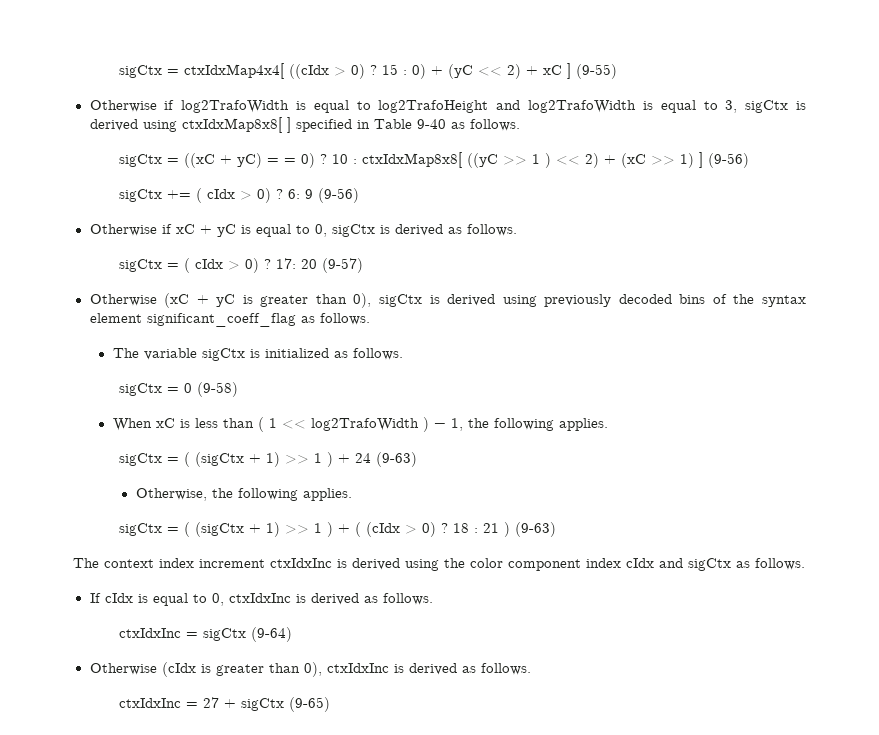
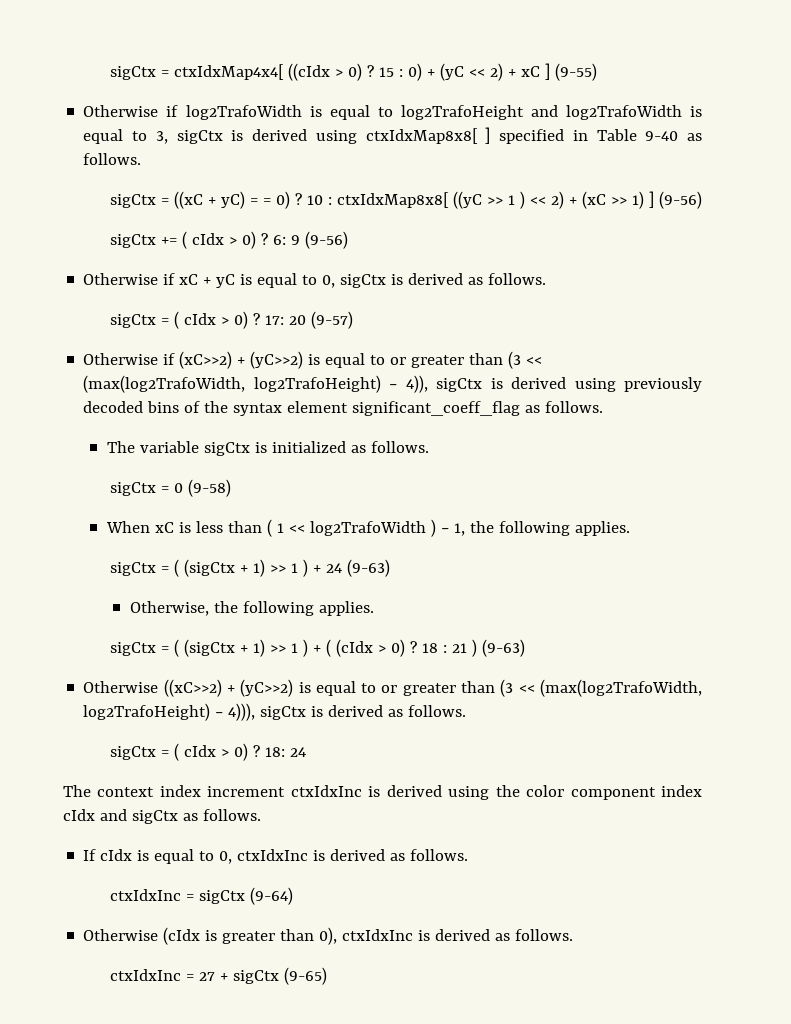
[164,293,372,308] (xC + yC is greater than 0), -> [163,351,543,369] [83,375,428,393] if (xC>>2) + (yC>>2) is equal to or greater than (3 << (max(log2TrafoWidth, log2TrafoHeight) − 4)),
(557, 529) none -> [83,679,702,697] [83,703,467,721] [109,743,306,761] // Otherwise ((xC>>2) + (yC>>2) is equal to or greater than (3 << (max(log2TrafoWidth, log2TrafoHeight) − 4))), sigCtx is derived as follows. // sigCtx = ( cIdx > 0) ? 18: 24

